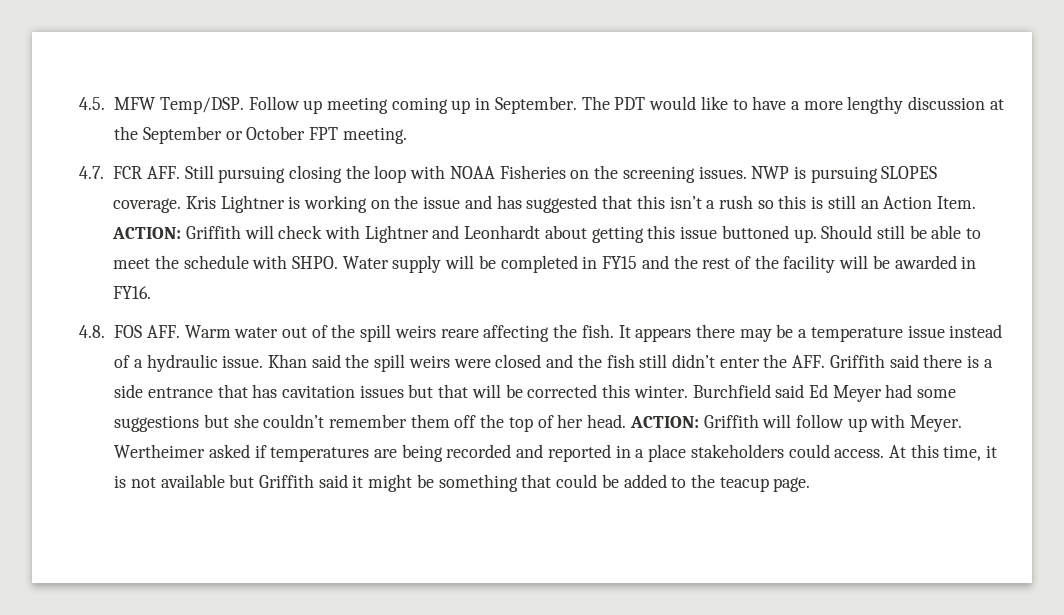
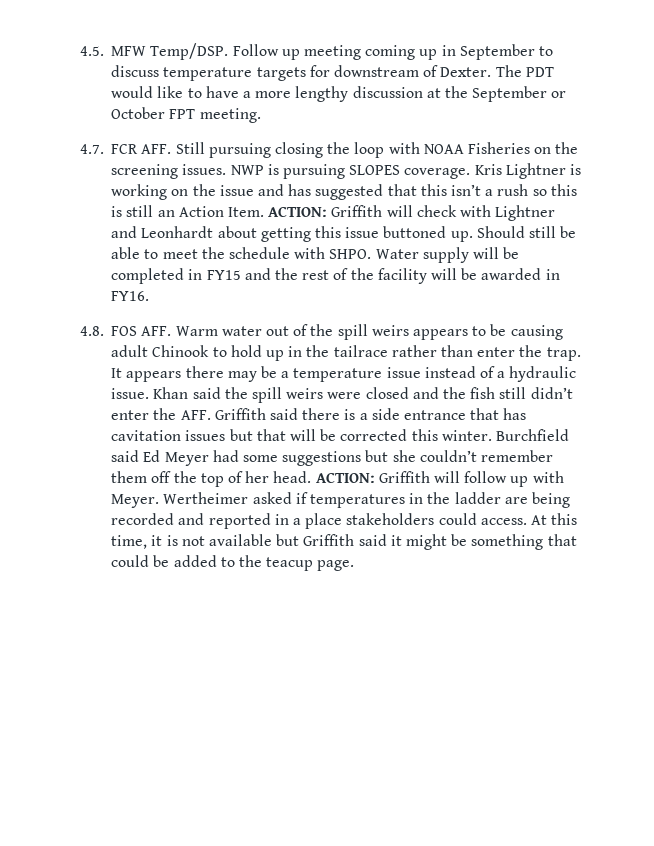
[494,96,577,114] September. -> [459,44,553,60] [111,65,492,81] September to discuss temperature targets for downstream of Dexter.
[440,324,614,342] reare affecting the fish. -> [412,324,563,340] [111,345,581,361] appears to be causing adult Chinook to hold up in the tailrace rather than enter the trap.
(370, 454) none -> [409,492,501,504] in the ladder

